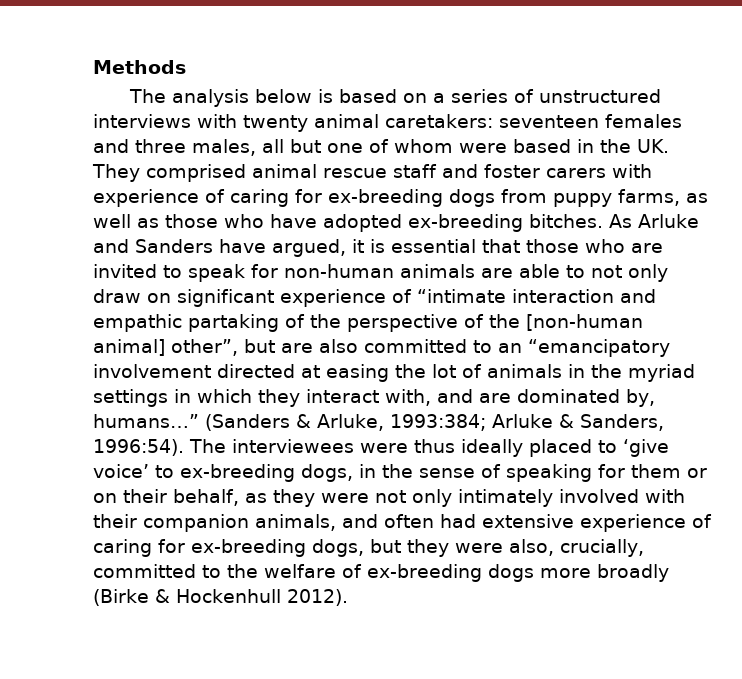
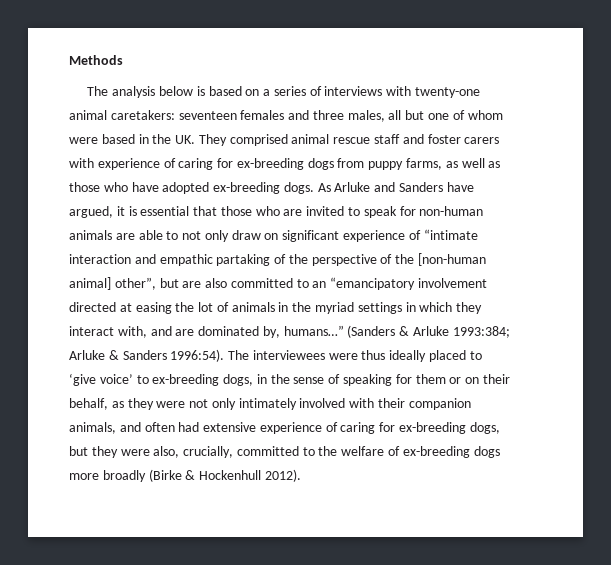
[538,89,661,103] unstructured -> (322, 91) none
[243,115,308,132] twenty -> [414,87,480,98] twenty-one
[529,214,603,228] bitches. -> [283,182,314,194] dogs.
[317,414,384,431] Arluke, -> [413,326,450,336] Arluke
[579,414,664,431] Sanders, -> [122,350,167,360] Sanders

